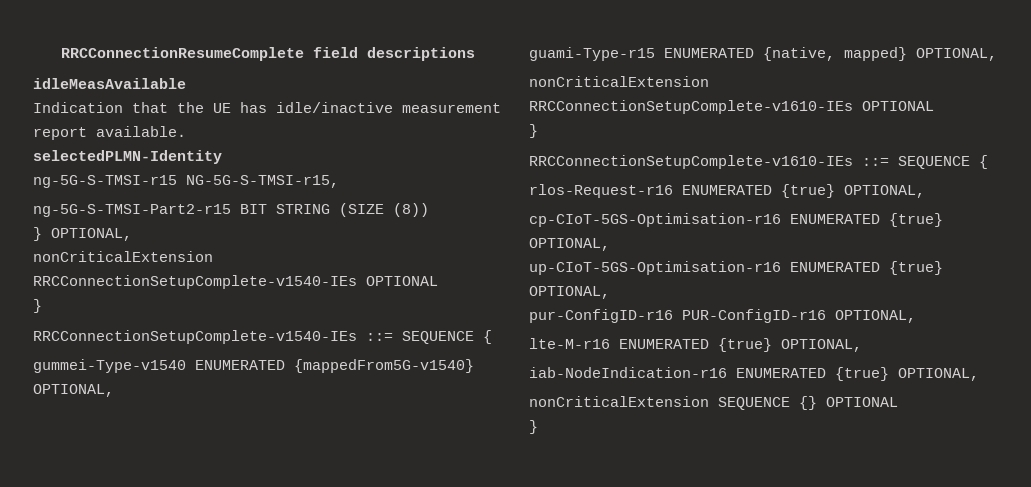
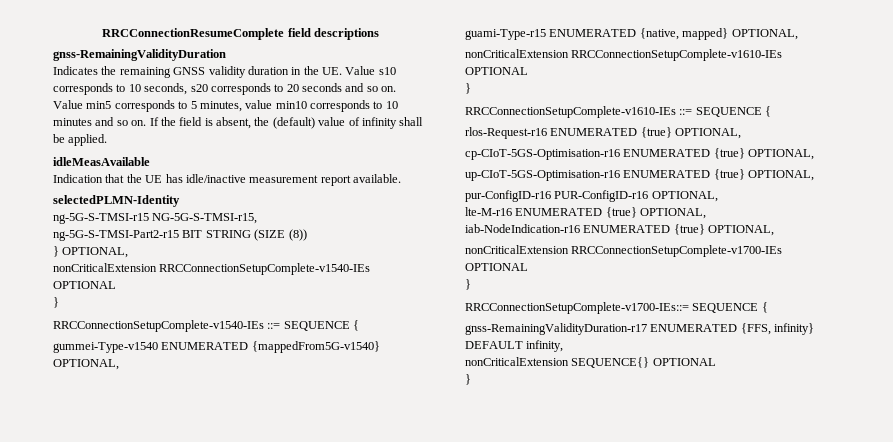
(475, 54) none -> [53,49,226,61] [53,66,396,78] [53,83,397,95] [53,100,398,112] [53,117,424,129] [53,134,108,146] // gnss-RemainingValidityDuration // Indicates the remaining GNSS validity duration in the UE. Value s10 corresponds to 10 seconds, s20 corresponds to 20 seconds and so on. Value min5 corresponds to 5 minutes, value min10 corresponds to 10 minutes and so on. If the field is absent, the (default) value of infinity shall be applied.
[718,396,898,410] [529,420,538,434] SEQUENCE {} OPTIONAL // } -> [571,245,783,257] [465,263,528,271] [465,279,471,290] [465,302,768,314] [465,323,815,335] [465,340,564,352] [465,357,716,368] [465,374,471,385] RRCConnectionSetupComplete-v1700-IEs OPTIONAL // } // RRCConnectionSetupComplete-v1700-IEs::= SEQUENCE { // gnss-RemainingValidityDuration-r17 ENUMERATED {FFS, infinity} DEFAULT infinity, // nonCriticalExtension SEQUENCE{} OPTIONAL // }

